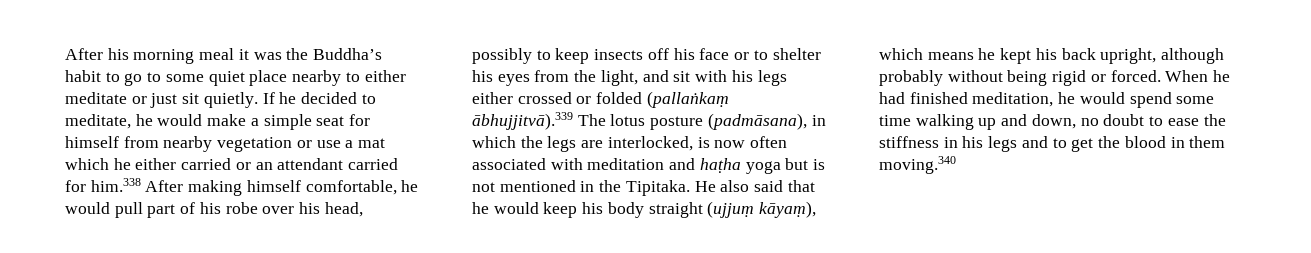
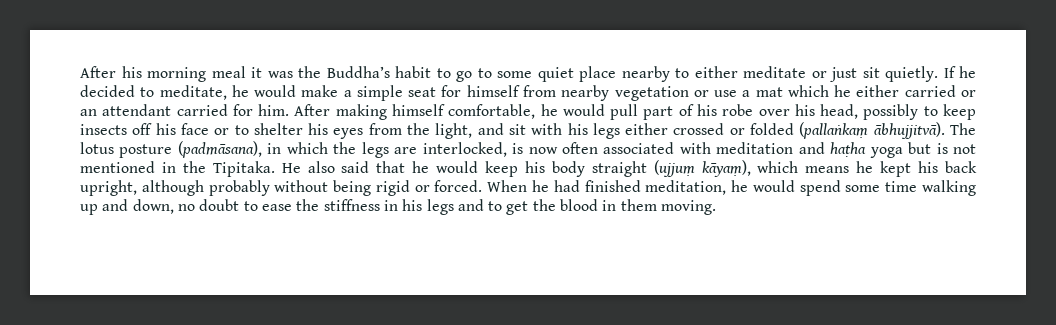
[90,178,141,192] him.338 -> [258,104,290,116] him.
[472,112,573,130] ābhujjitvā).339 -> [873,122,945,139] ābhujjitvā).
[879,156,956,174] moving.340 -> [661,200,717,215] moving.

